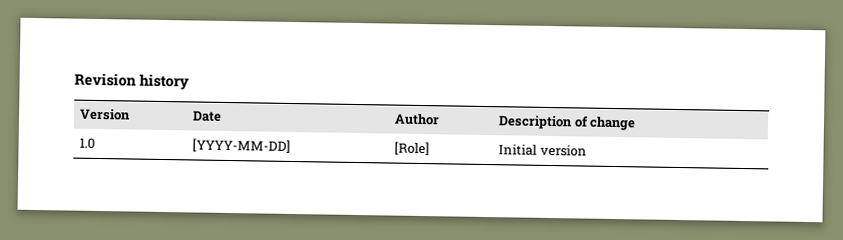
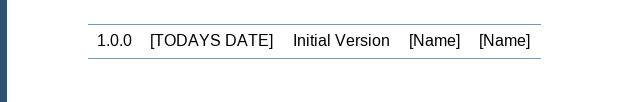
[74,72,189,91] [79,108,132,121] [192,110,223,122] [394,113,441,126] [498,115,637,131] [79,137,96,149] [192,138,292,153] [394,141,431,156] [498,144,587,157] Revision history // Version | Date | Author | Description of change // 1.0 | [YYYY-MM-DD] | [Role] | Initial version -> [96,34,132,46] [149,34,274,49] [292,34,391,46] [408,34,460,49] [478,34,530,49] 1.0.0 | [TODAYS DATE] | Initial Version | [Name] | [Name]

